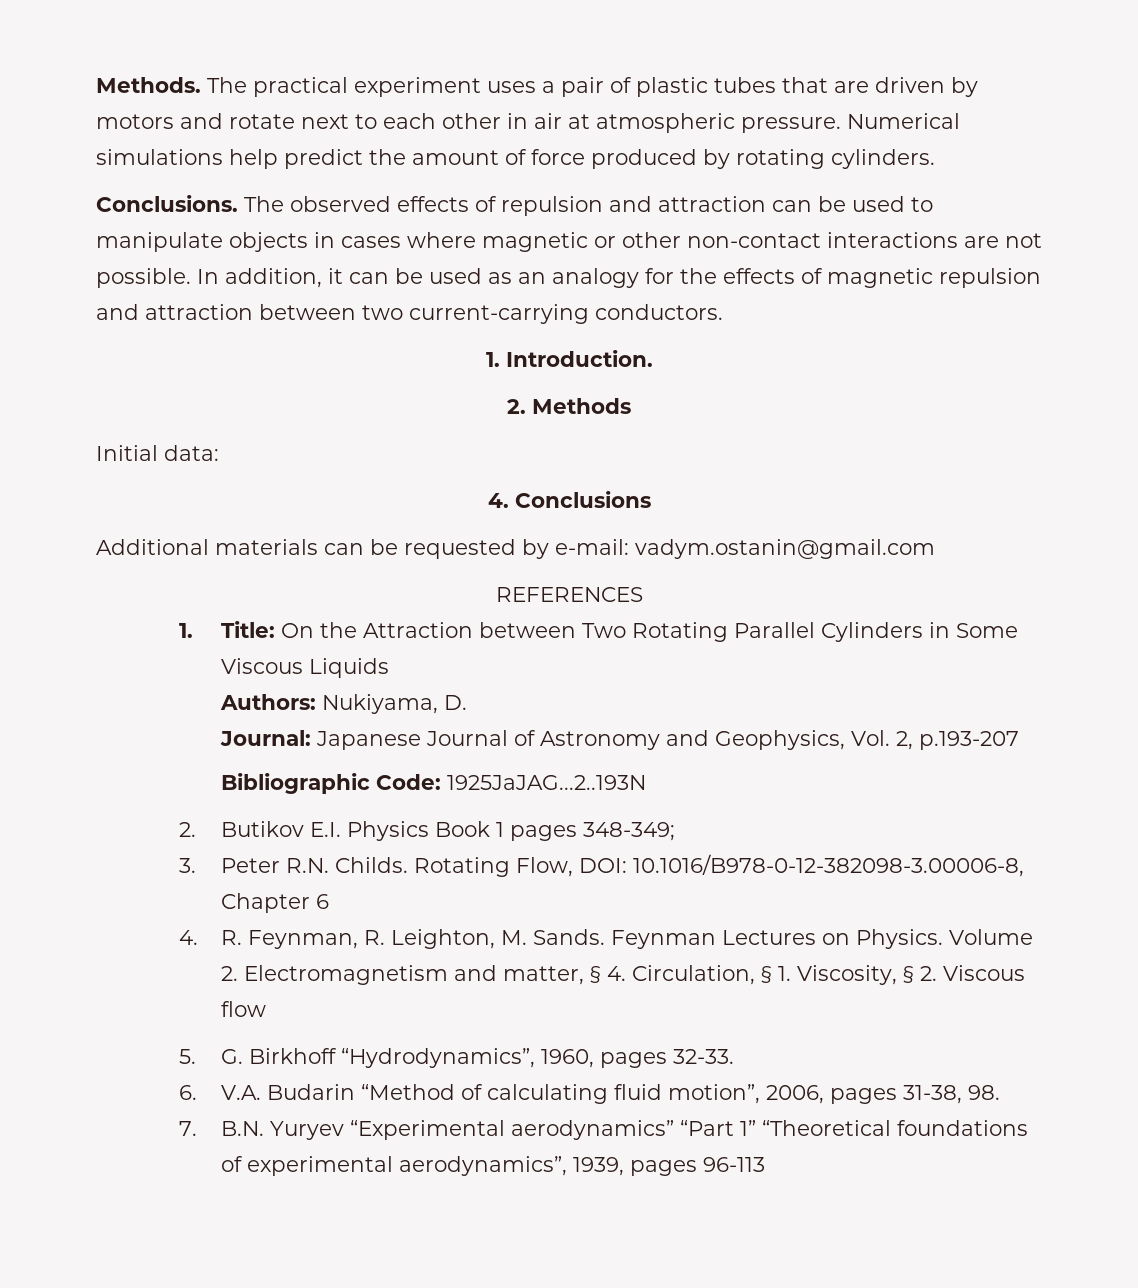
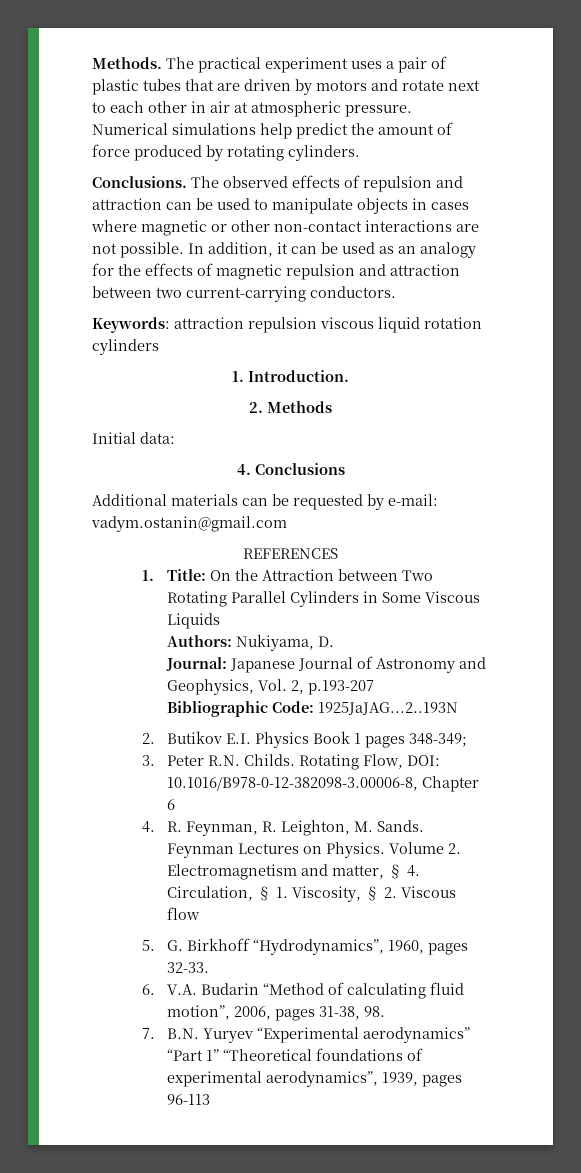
(723, 312) none -> [92,317,482,333] [92,339,159,355] // Keywords: attraction repulsion viscous liquid rotation cylinders

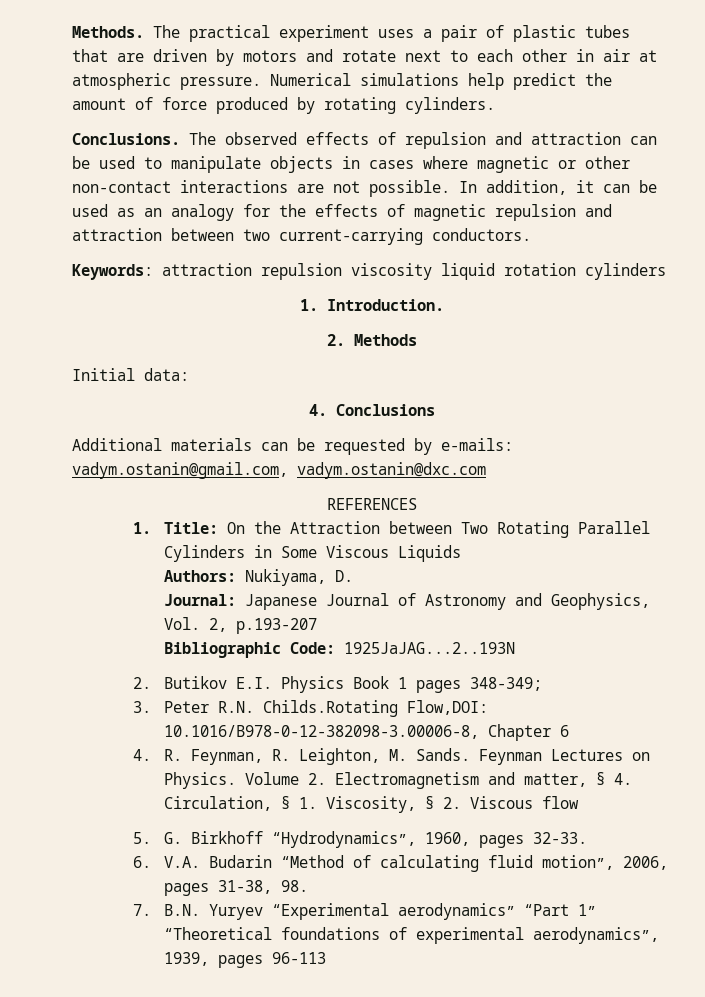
[320,317,374,329] viscous -> [351,263,432,280] viscosity
[388,494,438,506] [91,516,287,532] e-mail: vadym.ostanin@gmail.com -> [441,438,513,451] [72,462,486,479] e-mails: vadym.ostanin@gmail.com, vadym.ostanin@dxc.com
[244,754,441,770] Childs. Rotating Flow, DOI: -> [262,700,488,717] Childs.Rotating Flow,DOI:

